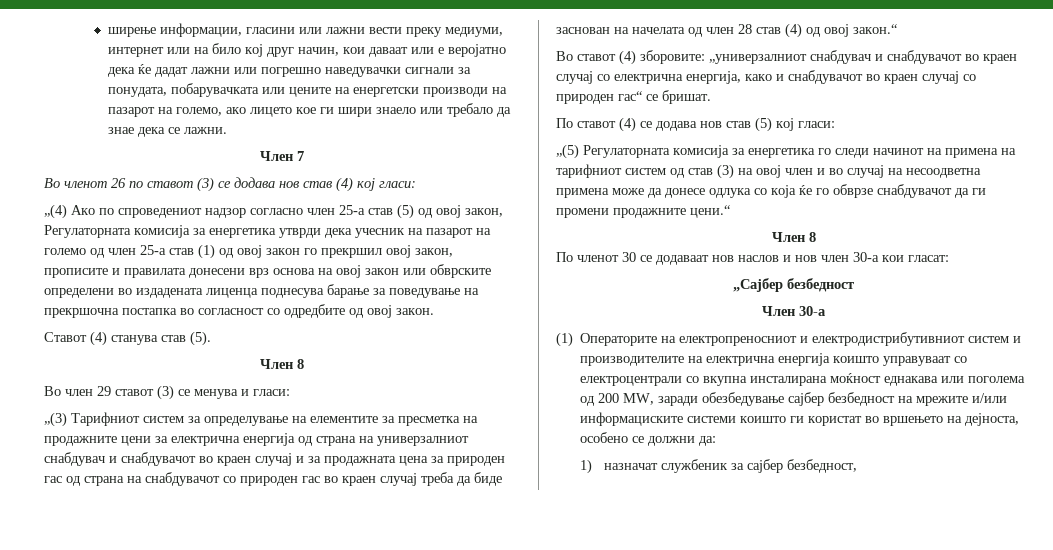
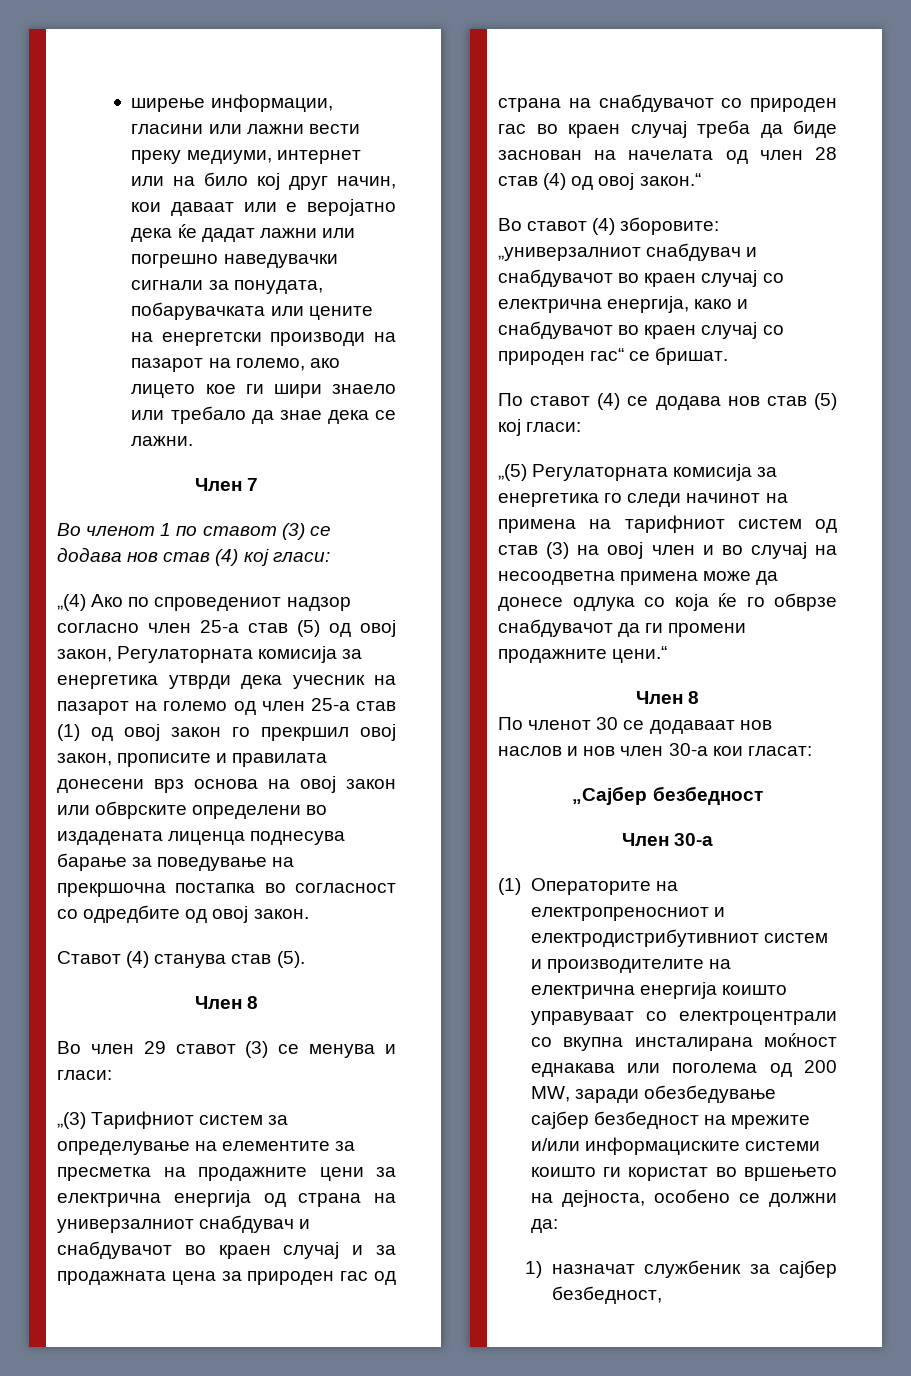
[111,178,126,188] 26 -> [160,523,172,536] 1

